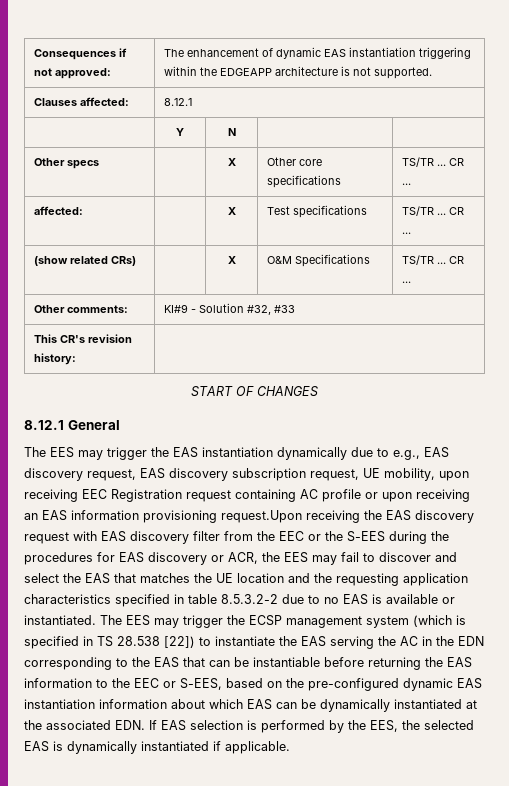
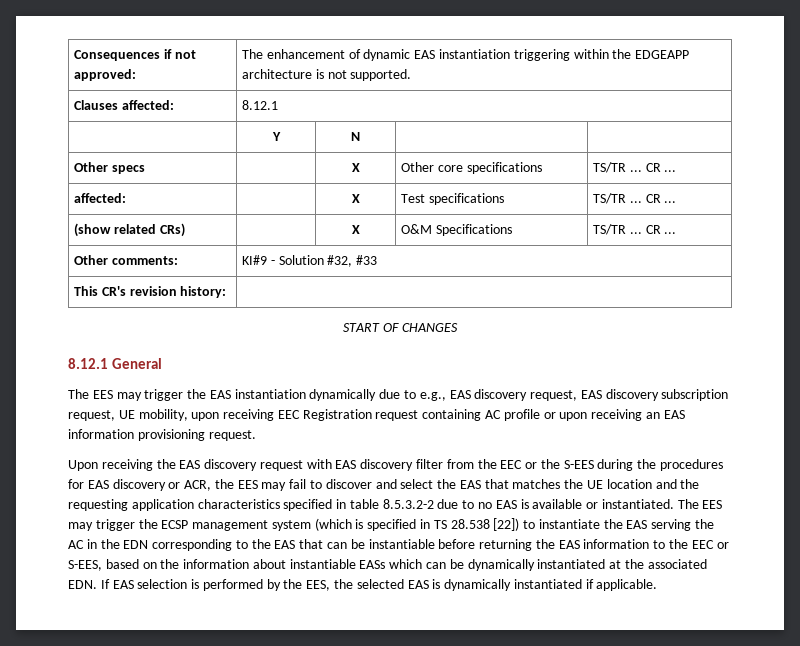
[221,510,302,523] request.Upon -> [208,430,256,441] [68,460,98,471] request. // Upon
[308,678,482,691] [24,699,272,710] pre-configured dynamic EAS instantiation information about which EAS -> [183,559,423,569] information about instantiable EASs which

